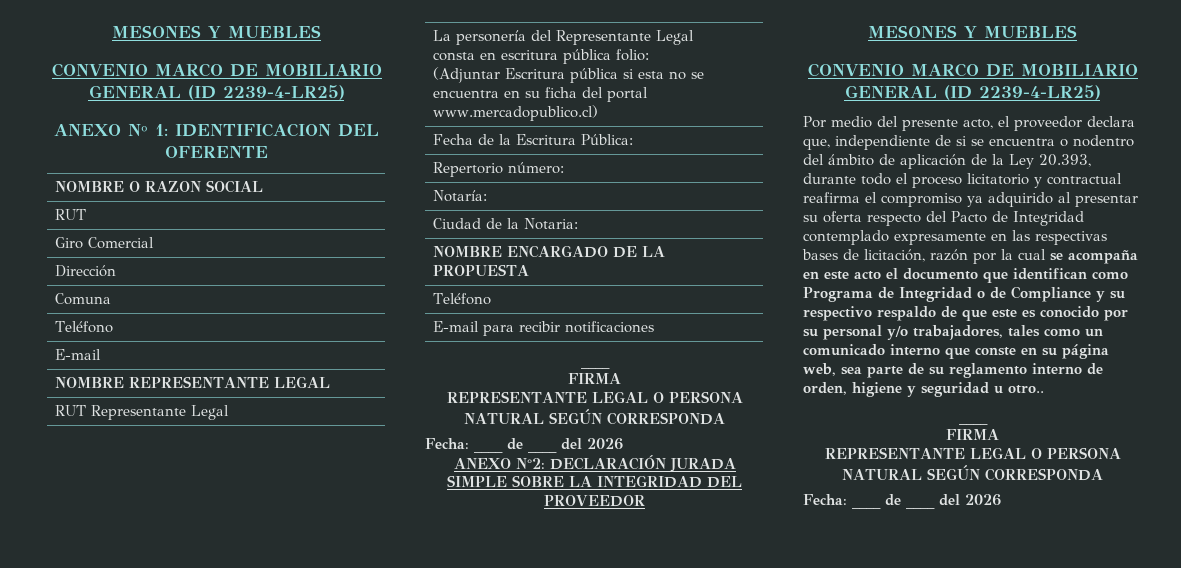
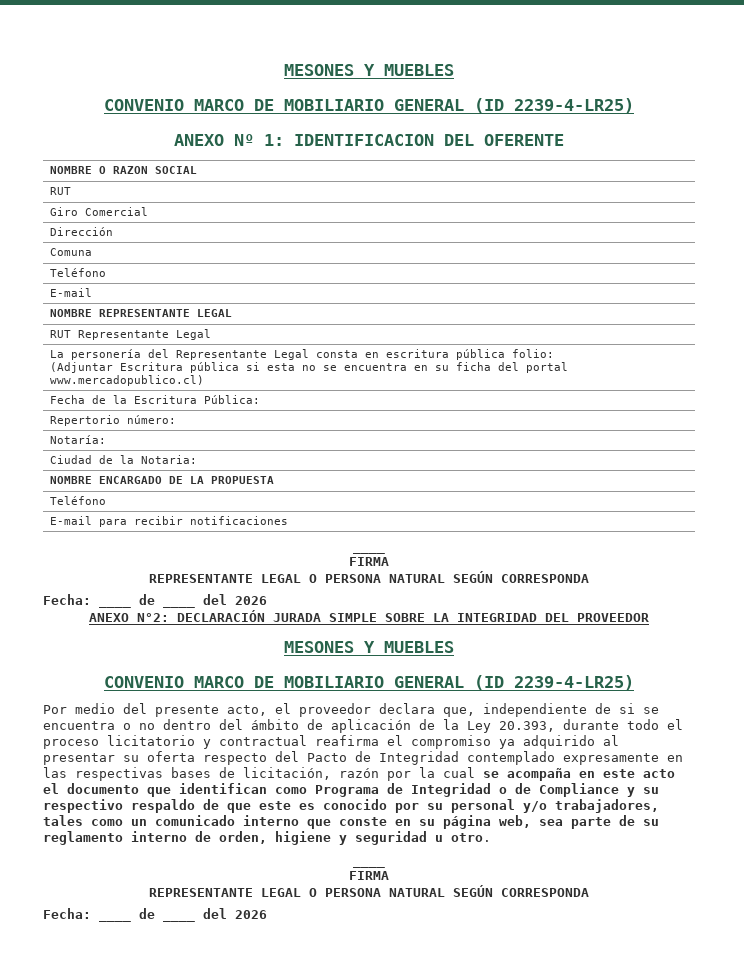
[1073,135,1134,147] nodentro -> [139,719,211,730] no dentro
[1008,385,1044,394] otro.. -> [451,833,491,842] otro.

